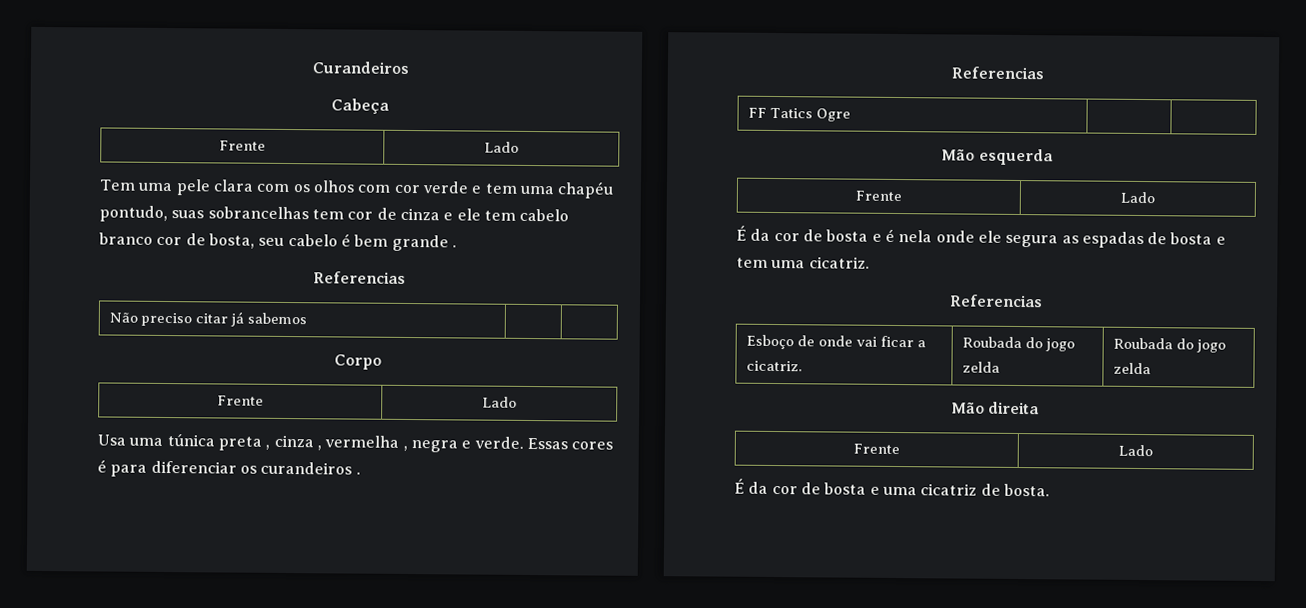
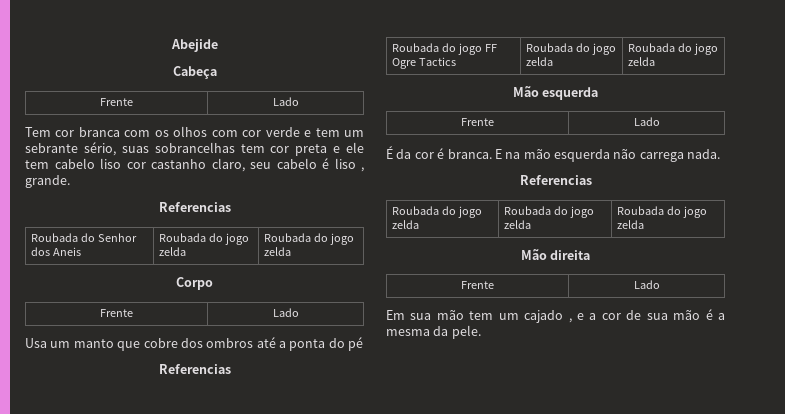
[311,61,409,74] Curandeiros -> [170,39,218,52] Abejide
[138,179,254,196] uma pele clara -> [55,127,120,137] cor branca
[519,181,615,199] [99,205,168,223] uma chapéu pontudo, -> [344,130,364,137] [25,142,116,156] um sebrante sério,
[376,207,440,221] de cinza -> [295,144,328,156] preta
[99,232,457,252] [312,271,406,284] [109,311,308,327] [334,354,382,370] [217,395,264,406] [482,396,517,408] [97,434,614,453] [97,459,361,477] [950,66,1044,80] [748,107,852,122] branco cor de bosta, seu cabelo é bem grande . // Referencias // Não preciso citar já sabemos | | // Corpo // Frente | Lado // Usa uma túnica preta , cinza , vermelha , negra e verde. Essas cores é para diferenciar os curandeiros . // Referencias // FF Tatics Ogre | | -> [100,158,364,172] [25,175,70,188] [158,202,231,212] [31,233,138,242] [31,247,82,256] [159,233,250,245] [159,247,187,256] [264,233,355,245] [264,247,292,256] [176,277,213,290] [100,309,133,317] [272,308,299,317] [25,337,364,351] [158,364,231,374] [392,43,498,55] [392,57,457,69] [526,43,617,55] [526,57,554,66] [628,43,719,55] [628,57,656,66] liso cor castanho claro, seu cabelo é liso , grande. // Referencias // Roubada do Senhor dos Aneis | Roubada do jogo zelda | Roubada do jogo zelda // Corpo // Frente | Lado // Usa um manto que cobre dos ombros até a ponta do pé // Referencias // Roubada do jogo FF Ogre Tactics | Roubada do jogo zelda | Roubada do jogo zelda
[802,228,1226,249] [736,256,870,269] [948,294,1043,308] [746,334,927,350] [746,360,803,372] de bosta e é nela onde ele segura as espadas de bosta e tem uma cicatriz. // Referencias // Esboço de onde vai ficar a cicatriz. -> [437,148,721,162] [519,175,592,185] [392,206,483,218] [392,220,420,229] é branca. E na mão esquerda não carrega nada. // Referencias // Roubada do jogo zelda
[734,478,1050,497] É da cor de bosta e uma cicatriz de bosta. -> [386,309,725,323] [386,325,481,339] Em sua mão tem um cajado , e a cor de sua mão é a mesma da pele.

